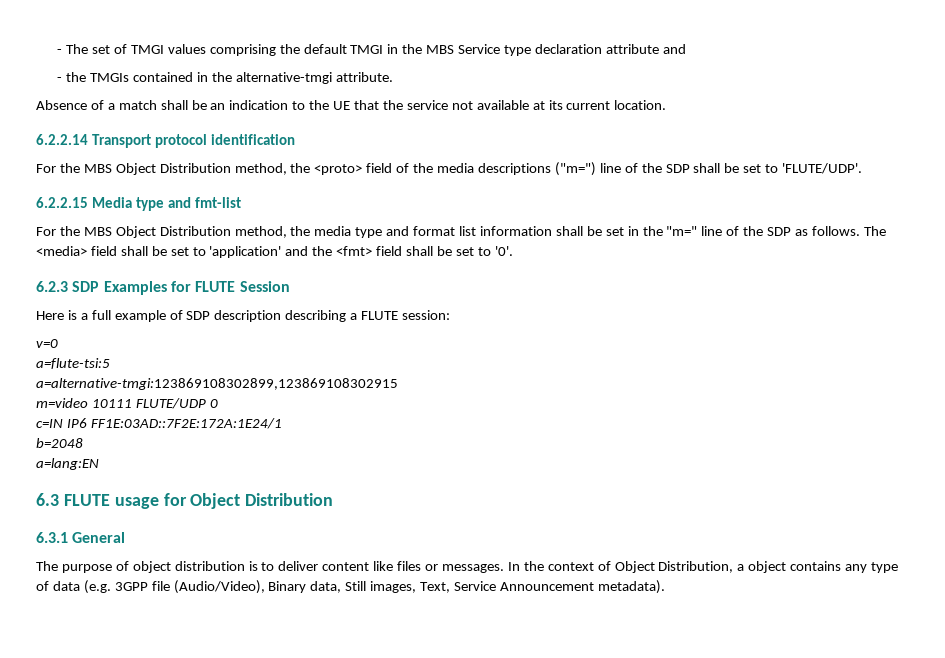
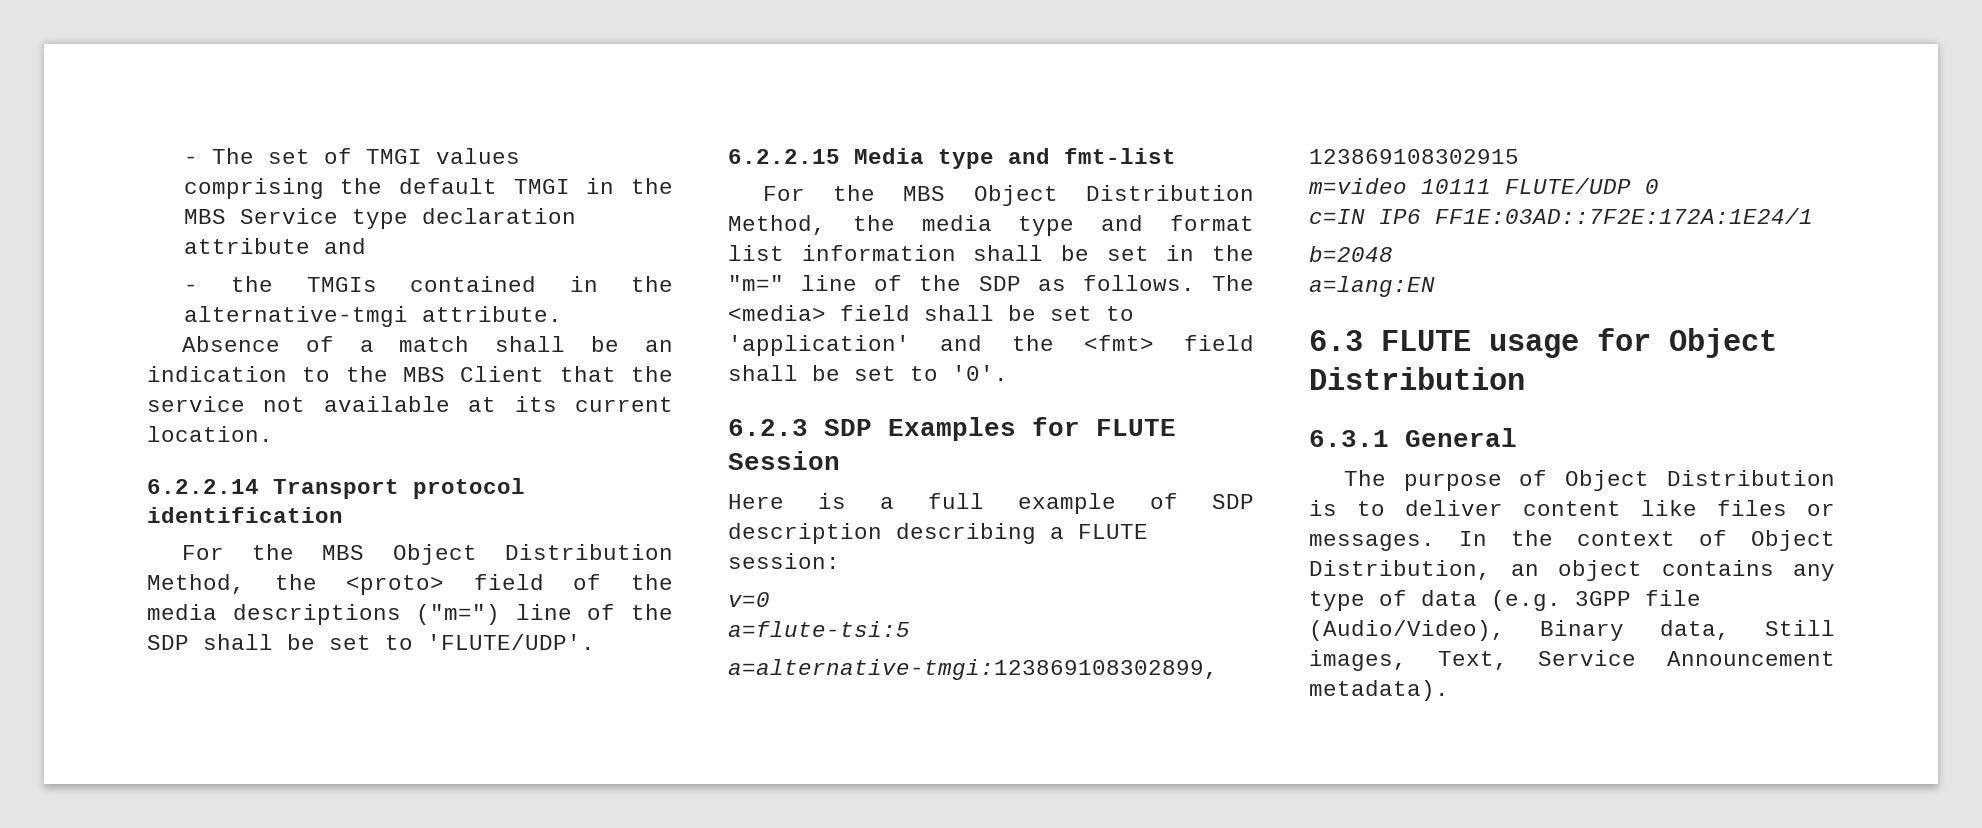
[333,101,351,110] UE -> [403,366,545,382] MBS Client
[234,163,287,175] method, -> [147,574,245,594] Method,
[234,226,287,238] method, -> [728,215,826,235] Method,
[132,561,245,573] object distribution -> [1565,470,1835,491] Object Distribution
[737,564,745,571] a -> [1510,564,1539,576] an

